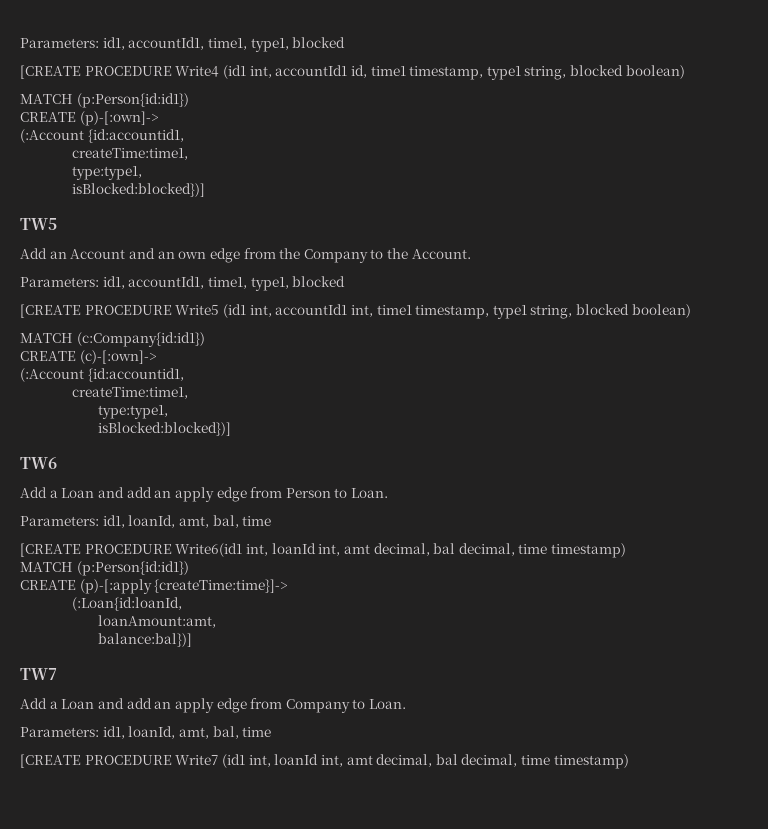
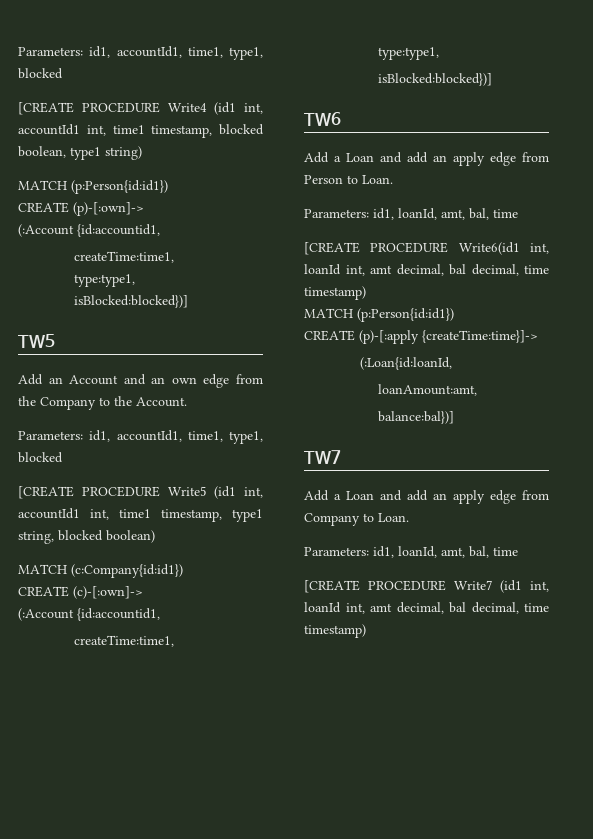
[350,65,685,80] id, time1 timestamp, type1 string, blocked boolean) -> [86,124,264,138] [18,146,142,160] int, time1 timestamp, blocked boolean, type1 string)

